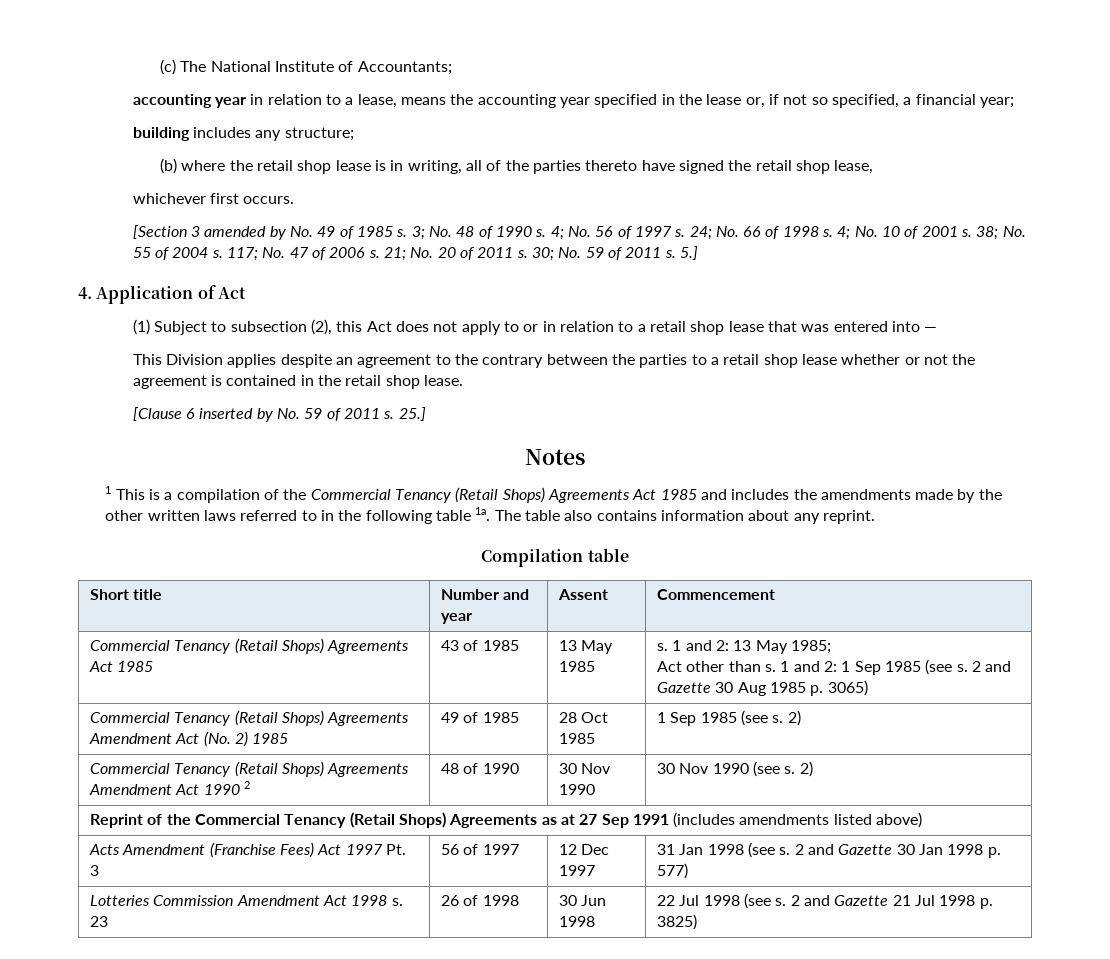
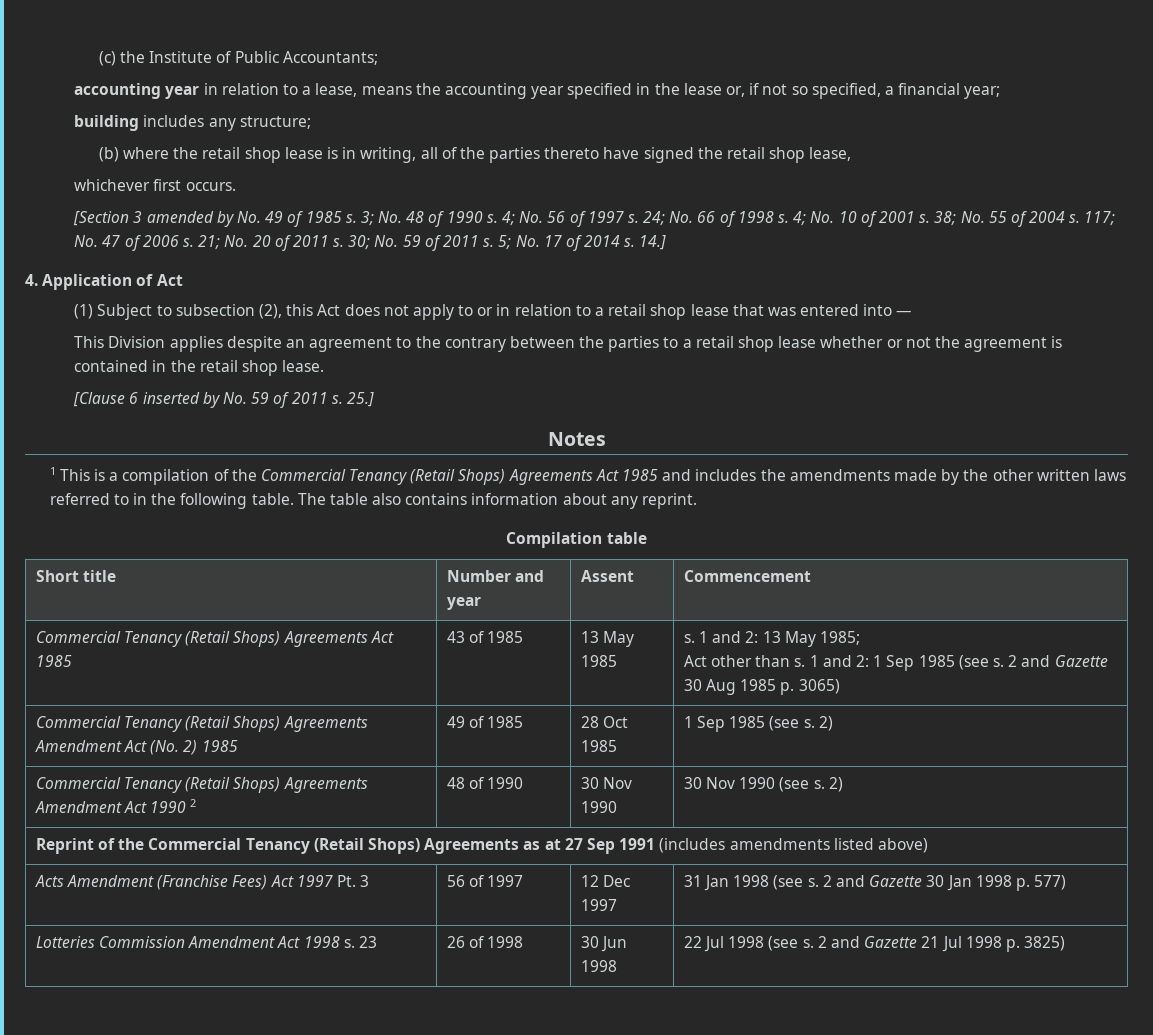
[180,61,271,72] The National -> [120,51,146,63] the
(354, 66) none -> [234,51,279,63] Public
[679,246,698,260] 5.] -> [498,235,667,251] 5; No. 17 of 2014 s. 14.]
[435,507,491,521] table 1a. -> [251,493,294,505] table.

